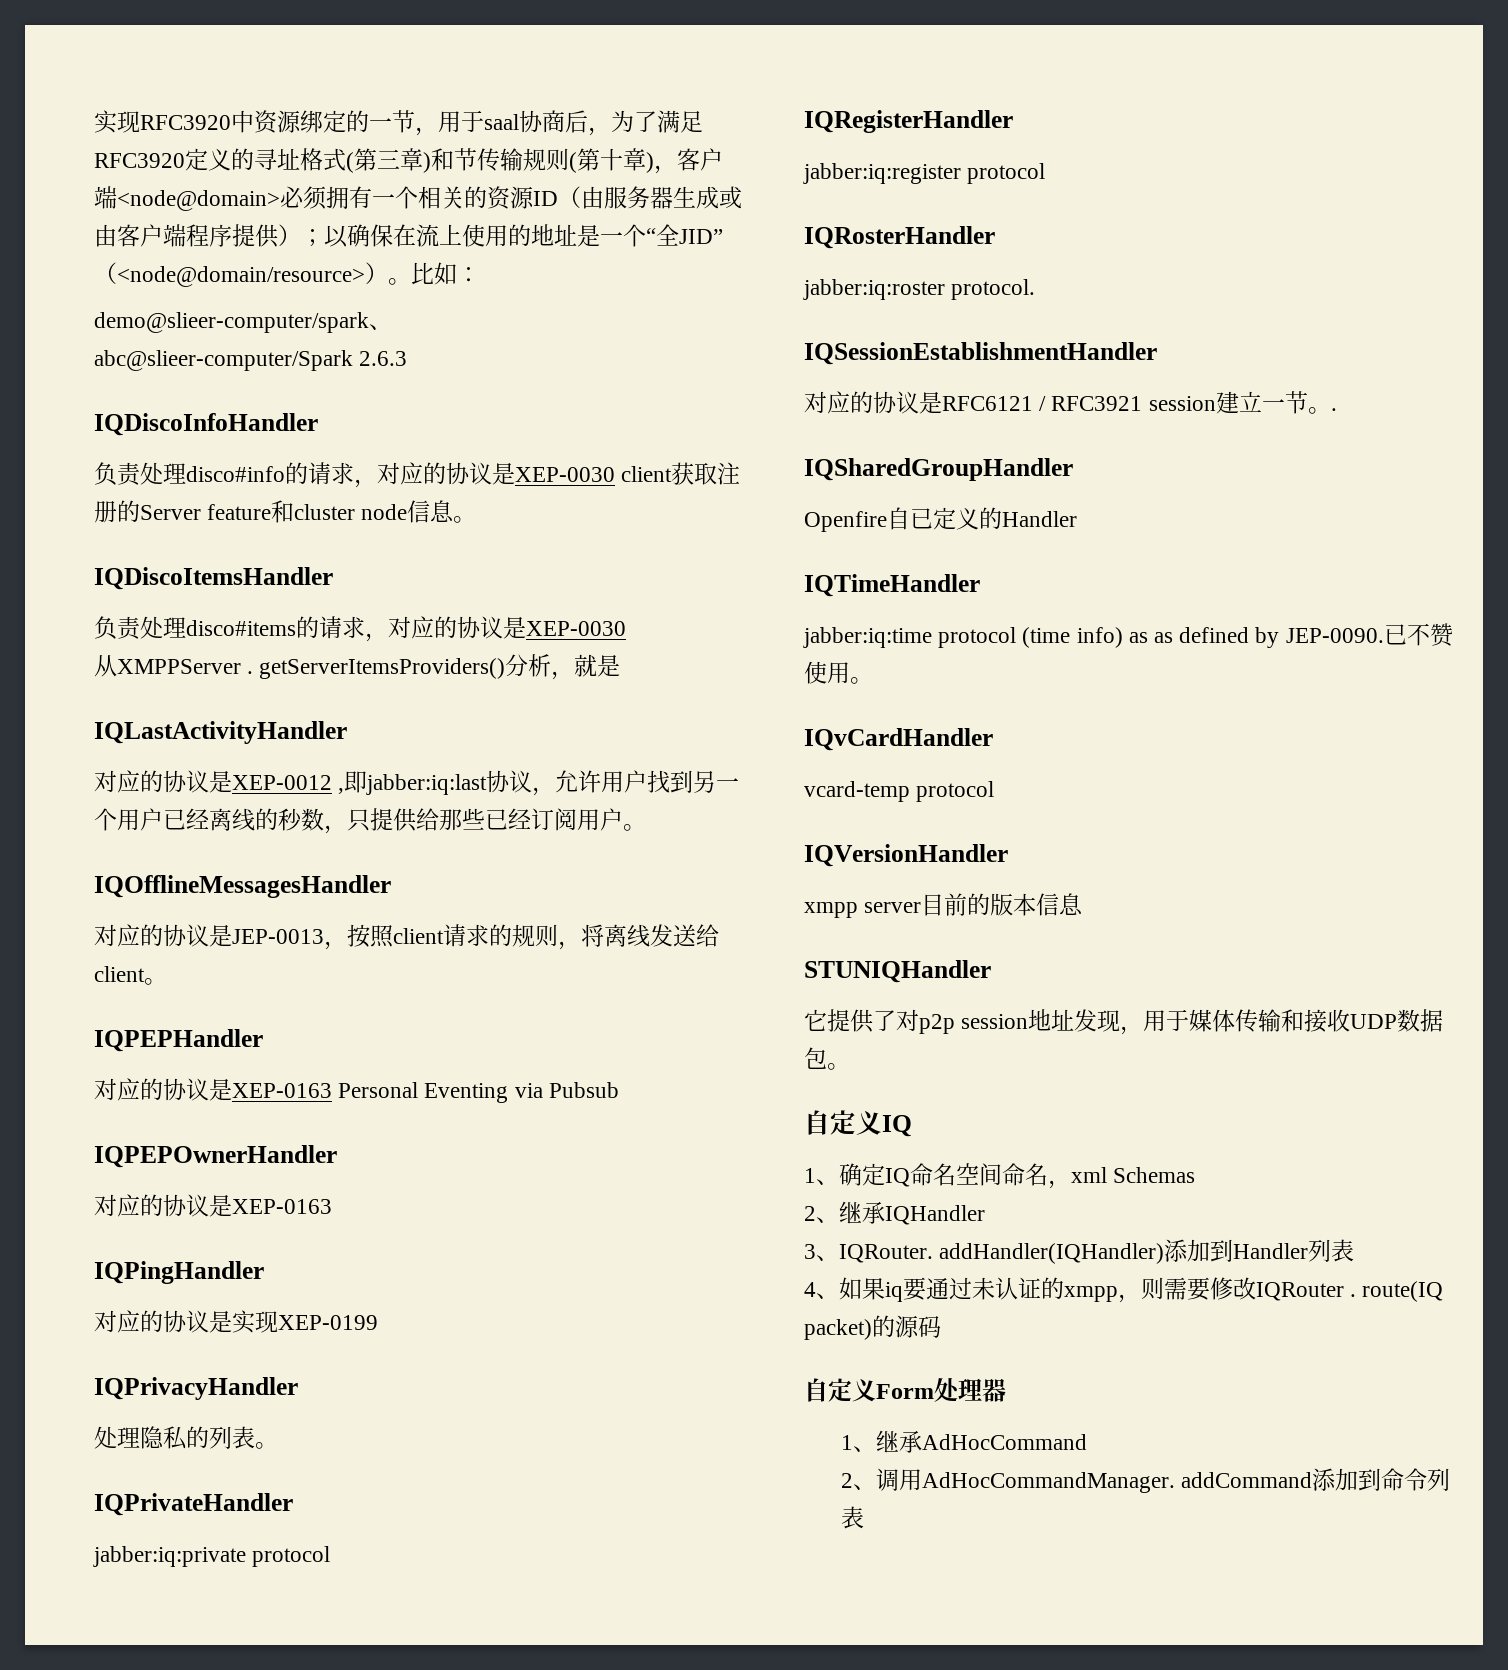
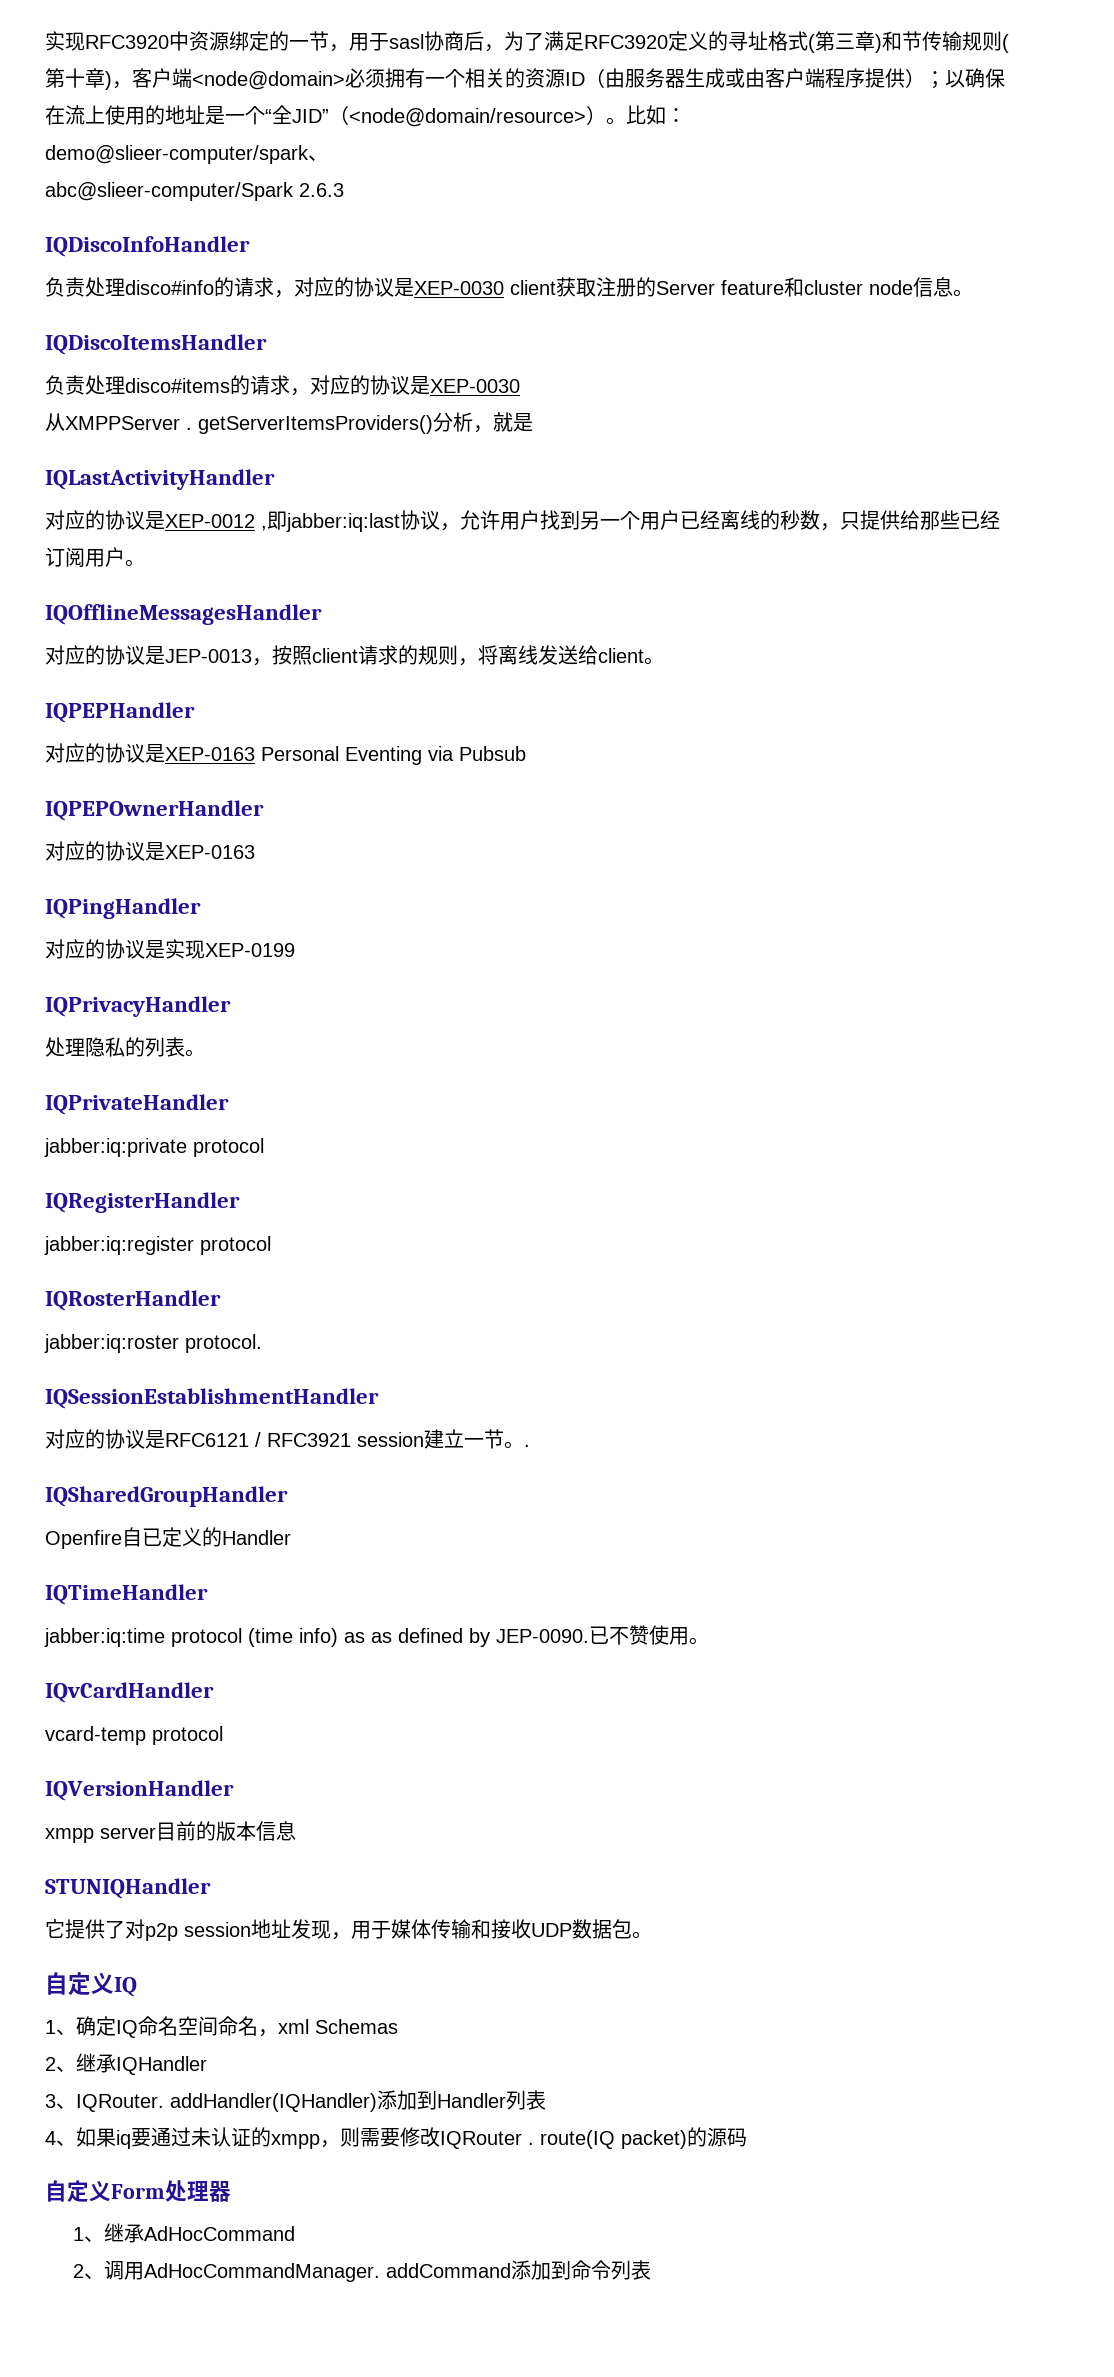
[484,114,519,130] saal -> [389,34,424,49] sasl

